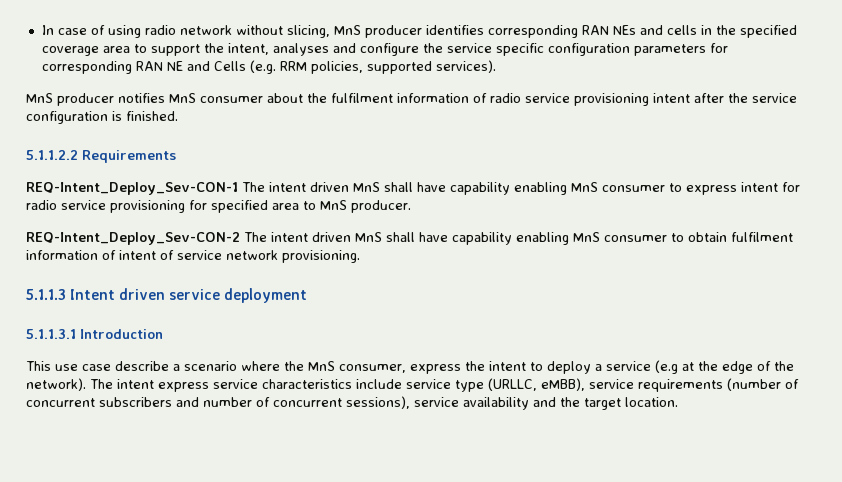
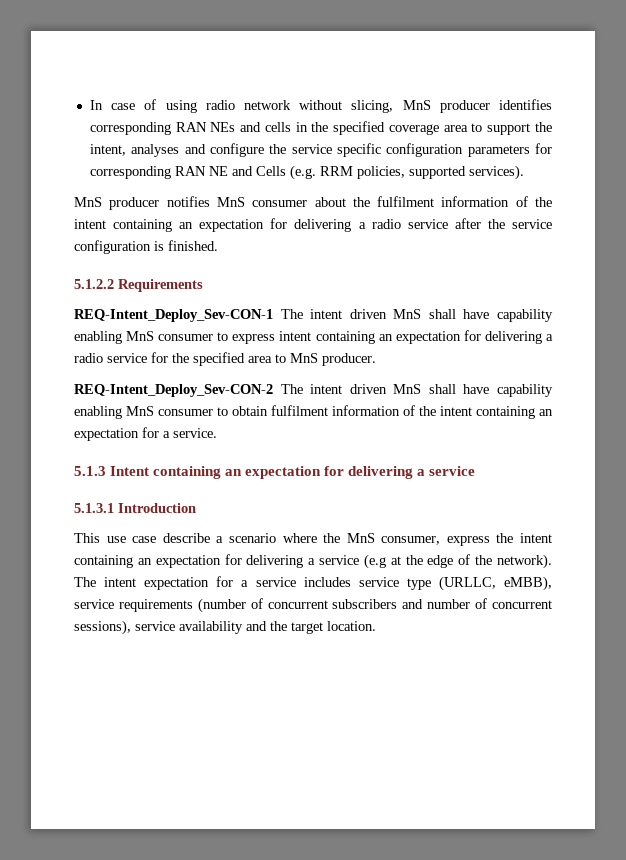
[490,93,690,106] radio service provisioning intent -> [535,197,552,207] [74,218,448,232] the intent containing an expectation for delivering a radio service
[26,150,78,160] 5.1.1.2.2 -> [74,279,114,289] 5.1.2.2
[782,182,800,192] [26,200,207,213] for radio service provisioning for -> [315,330,553,344] [74,352,189,363] containing an expectation for delivering a radio service for the
[119,250,360,263] [26,288,308,303] [26,329,76,339] intent of service network provisioning. // 5.1.1.3 Intent driven service deployment // 5.1.1.3.1 -> [419,406,553,419] [74,427,217,441] [74,466,476,479] [74,503,114,513] the intent containing an expectation for a service. // 5.1.3 Intent containing an expectation for delivering a service // 5.1.3.1
[530,361,591,374] to deploy -> [74,554,304,568] containing an expectation for delivering
[158,379,402,392] express service characteristics include -> [144,576,351,590] expectation for a service includes

